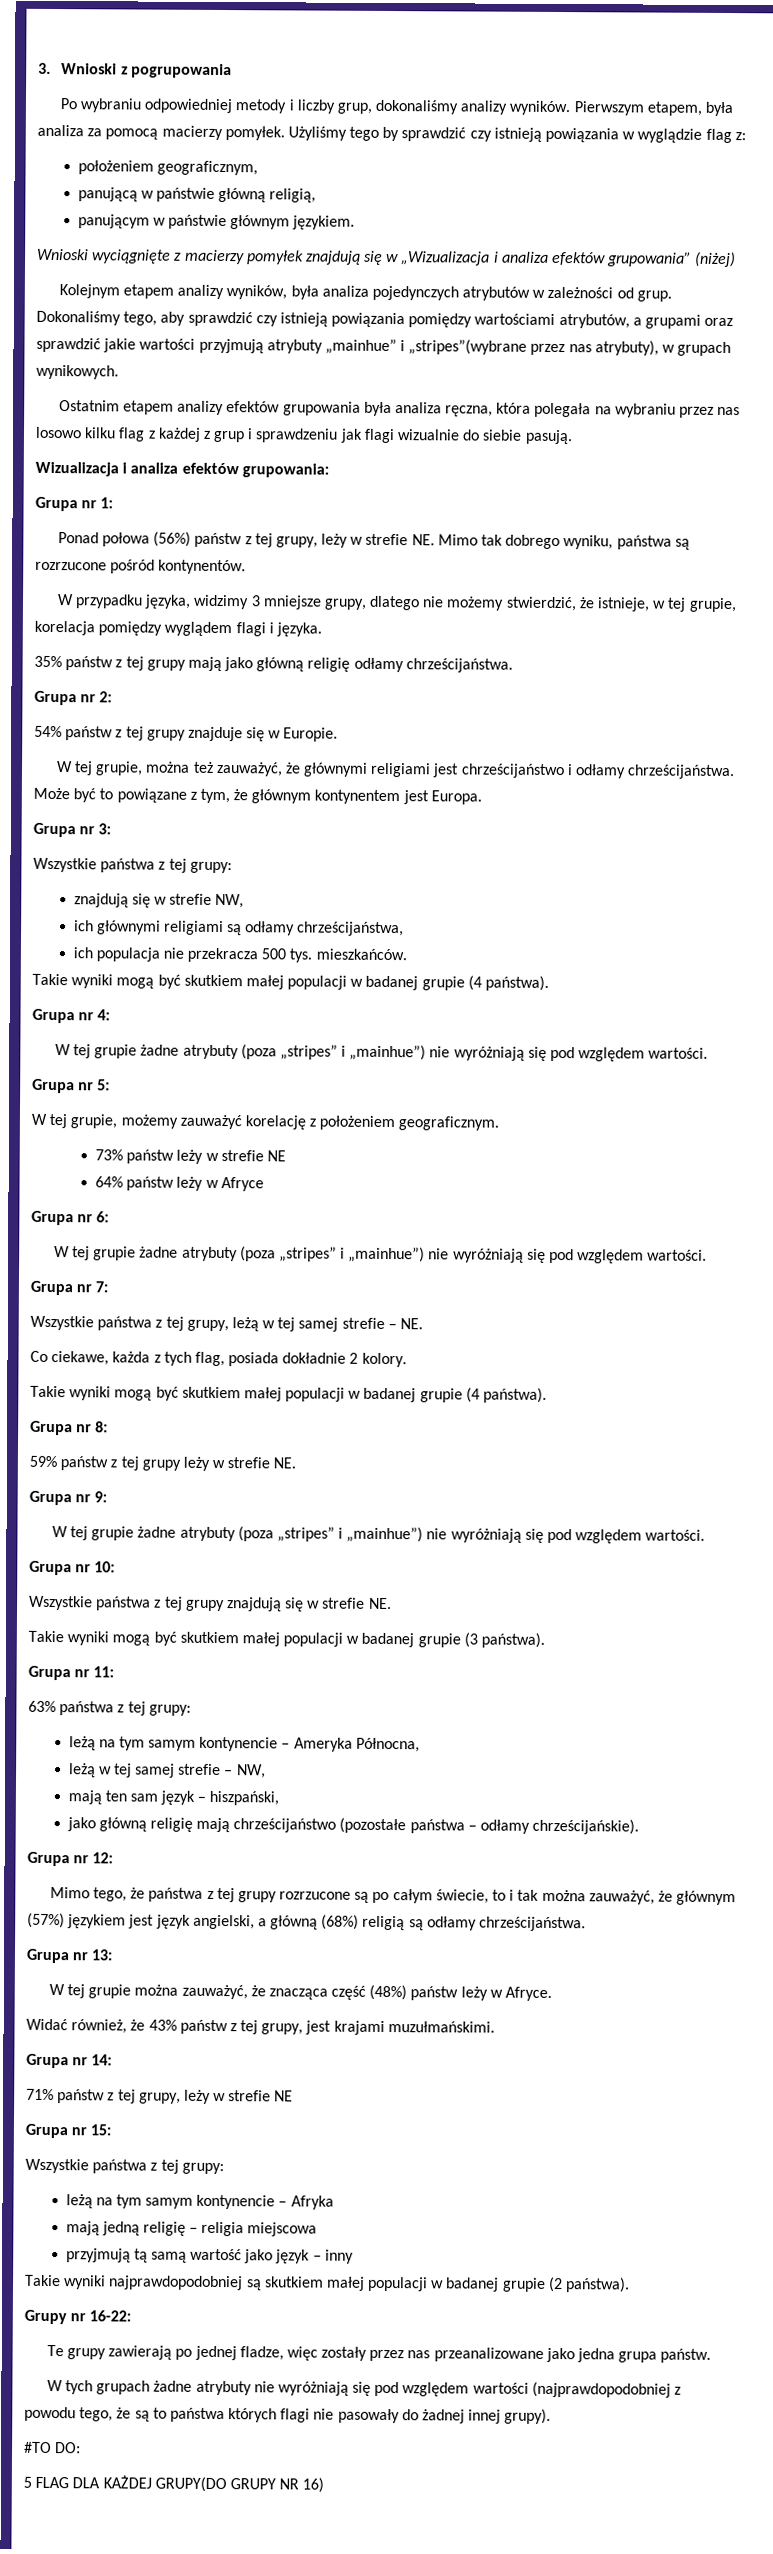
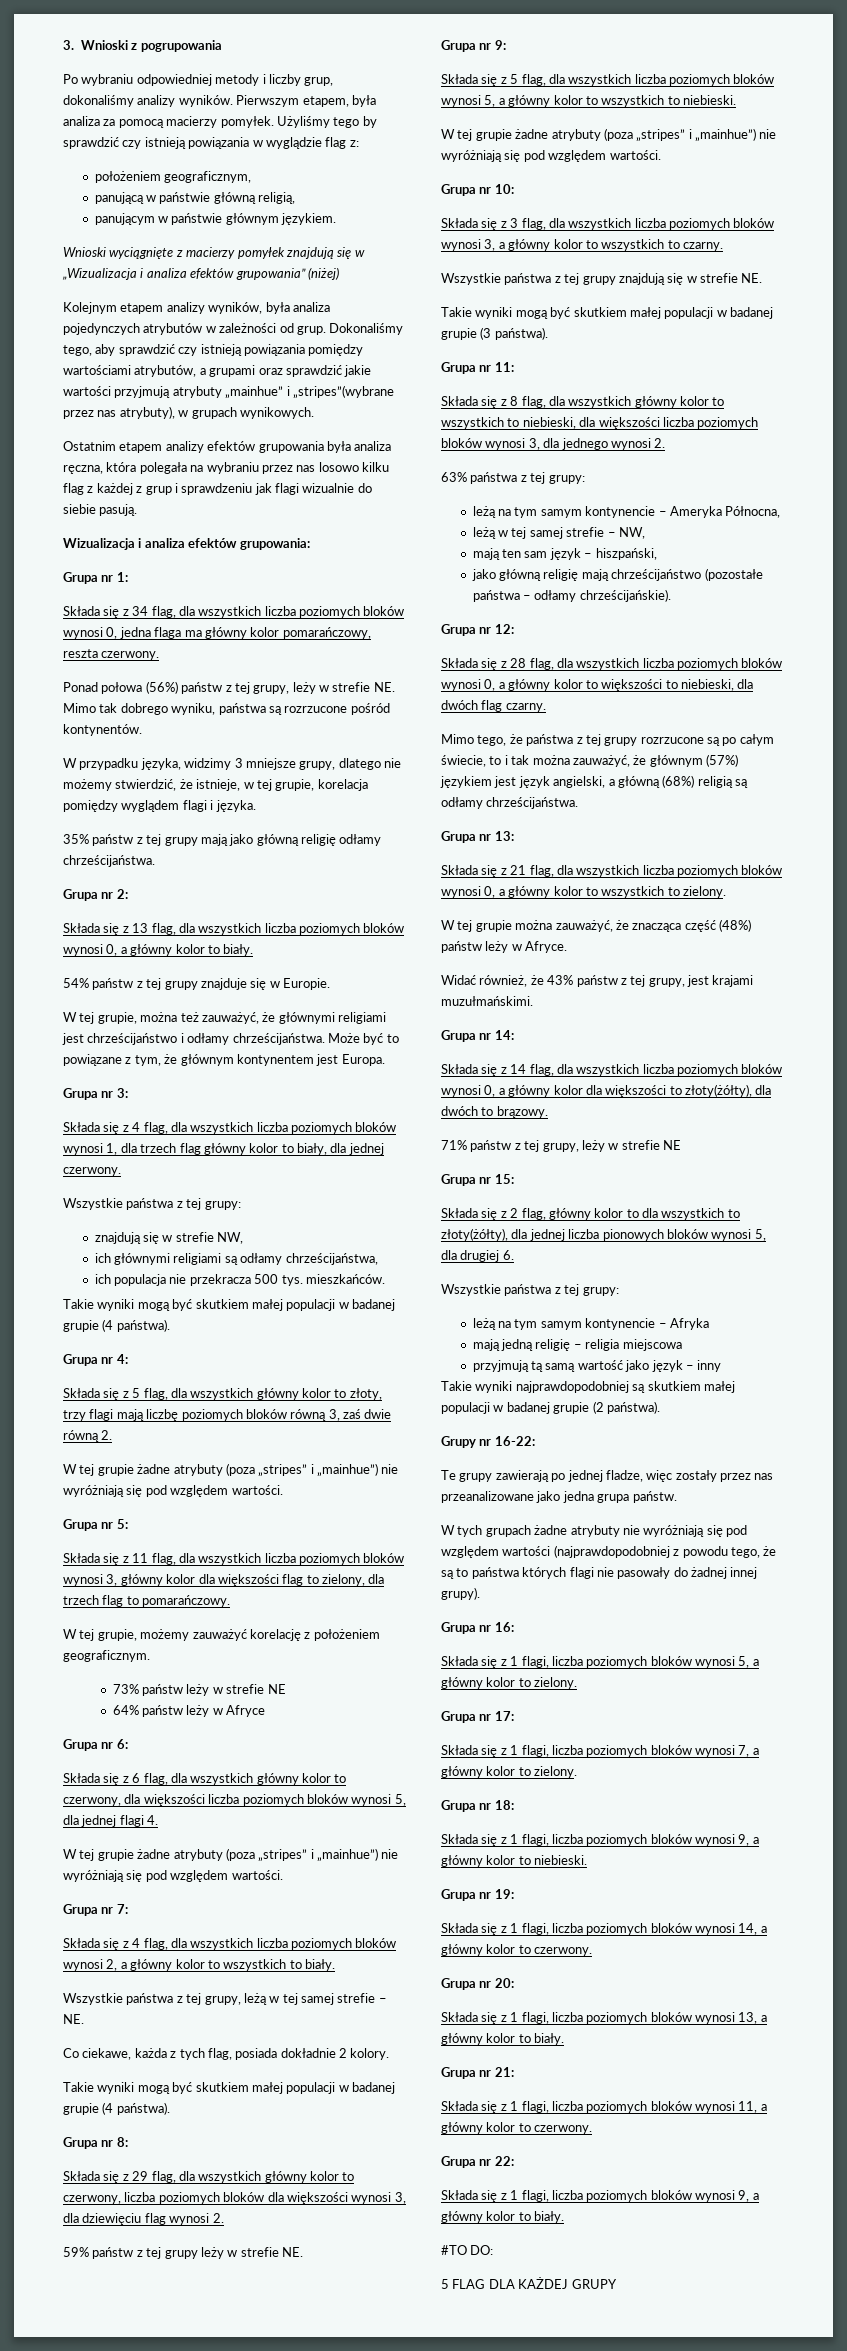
(114, 503) none -> [63,606,405,618] [63,627,371,639] [63,649,160,660] // Składa się z 34 flag, dla wszystkich liczba poziomych bloków wynosi 0, jedna flaga ma główny kolor pomarańczowy, reszta czerwony.
(113, 697) none -> [63,923,405,935] [63,944,254,956] // Składa się z 13 flag, dla wszystkich liczba poziomych bloków wynosi 0, a główny kolor to biały.
(112, 829) none -> [63,1122,397,1134] [63,1143,384,1155] [63,1167,121,1176] // Składa się z 4 flag, dla wszystkich liczba poziomych bloków wynosi 1, dla trzech flag główny kolor to biały, dla jednej czerwony.
(111, 1015) none -> [63,1388,382,1400] [63,1409,392,1421] [63,1430,113,1442] // Składa się z 5 flag, dla wszystkich główny kolor to złoty, trzy flagi mają liczbę poziomych bloków równą 3, zaś dwie równą 2.
(111, 1085) none -> [63,1553,405,1565] [63,1574,385,1586] [63,1595,231,1607] // Składa się z 11 flag, dla wszystkich liczba poziomych bloków wynosi 3, główny kolor dla większości flag to zielony, dla trzech flag to pomarańczowy.
(110, 1217) none -> [63,1773,347,1785] [63,1794,406,1806] [63,1815,159,1827] // Składa się z 6 flag, dla wszystkich główny kolor to czerwony, dla większości liczba poziomych bloków wynosi 5, dla jednej flagi 4.
(109, 1287) none -> [63,1938,397,1950] [63,1959,335,1971] // Składa się z 4 flag, dla wszystkich liczba poziomych bloków wynosi 2, a główny kolor to wszystkich to biały.
(109, 1427) none -> [63,2171,355,2183] [63,2192,406,2204] [63,2213,224,2225] // Składa się z 29 flag, dla wszystkich główny kolor to czerwony, liczba poziomych bloków dla większości wynosi 3, dla dziewięciu flag wynosi 2.
(108, 1497) none -> [441,74,775,86] [441,95,736,107] // Składa się z 5 flag, dla wszystkich liczba poziomych bloków wynosi 5, a główny kolor to wszystkich to niebieski.
(116, 1567) none -> [441,218,775,230] [441,239,723,251] // Składa się z 3 flag, dla wszystkich liczba poziomych bloków wynosi 3, a główny kolor to wszystkich to czarny.
(115, 1672) none -> [441,396,725,408] [441,417,759,429] [441,438,666,450] // Składa się z 8 flag, dla wszystkich główny kolor to wszystkich to niebieski, dla większości liczba poziomych bloków wynosi 3, dla jednego wynosi 2.
(114, 1858) none -> [441,658,783,670] [441,679,754,691] [441,700,546,712] // Składa się z 28 flag, dla wszystkich liczba poziomych bloków wynosi 0, a główny kolor to większości to niebieski, dla dwóch flag czarny.
(114, 1955) none -> [441,865,783,877] [441,886,726,898] // Składa się z 21 flag, dla wszystkich liczba poziomych bloków wynosi 0, a główny kolor to wszystkich to zielony.
(113, 2060) none -> [441,1064,783,1076] [441,1084,772,1097] [441,1106,548,1118] // Składa się z 14 flag, dla wszystkich liczba poziomych bloków wynosi 0, a główny kolor dla większości to złoty(żółty), dla dwóch to brązowy.
(112, 2130) none -> [441,1208,740,1220] [441,1228,766,1241] [441,1250,514,1262] // Składa się z 2 flag, główny kolor to dla wszystkich to złoty(żółty), dla jednej liczba pionowych bloków wynosi 5, dla drugiej 6.
(552, 2416) none -> [441,1622,514,1634] [441,1656,759,1668] [441,1677,578,1689] [441,1711,514,1723] [441,1745,759,1757] [441,1766,578,1778] [441,1800,514,1812] [441,1834,759,1846] [441,1855,588,1867] [441,1889,514,1901] [441,1923,767,1935] [441,1944,593,1956] [441,1978,514,1990] [441,2012,767,2024] [441,2033,565,2045] [441,2067,514,2079] [441,2101,767,2113] [441,2122,593,2134] [441,2156,514,2168] [441,2190,759,2202] [441,2211,565,2223] // Grupa nr 16: // Składa się z 1 flagi, liczba poziomych bloków wynosi 5, a główny kolor to zielony. // Grupa nr 17: // Składa się z 1 flagi, liczba poziomych bloków wynosi 7, a główny kolor to zielony. // Grupa nr 18: // Składa się z 1 flagi, liczba poziomych bloków wynosi 9, a główny kolor to niebieski. // Grupa nr 19: // Składa się z 1 flagi, liczba poziomych bloków wynosi 14, a główny kolor to czerwony. // Grupa nr 20: // Składa się z 1 flagi, liczba poziomych bloków wynosi 13, a główny kolor to biały. // Grupa nr 21: // Składa się z 1 flagi, liczba poziomych bloków wynosi 11, a główny kolor to czerwony. // Grupa nr 22: // Składa się z 1 flagi, liczba poziomych bloków wynosi 9, a główny kolor to biały.
[154,2476,325,2493] GRUPY(DO GRUPY NR 16) -> [571,2279,617,2289] GRUPY

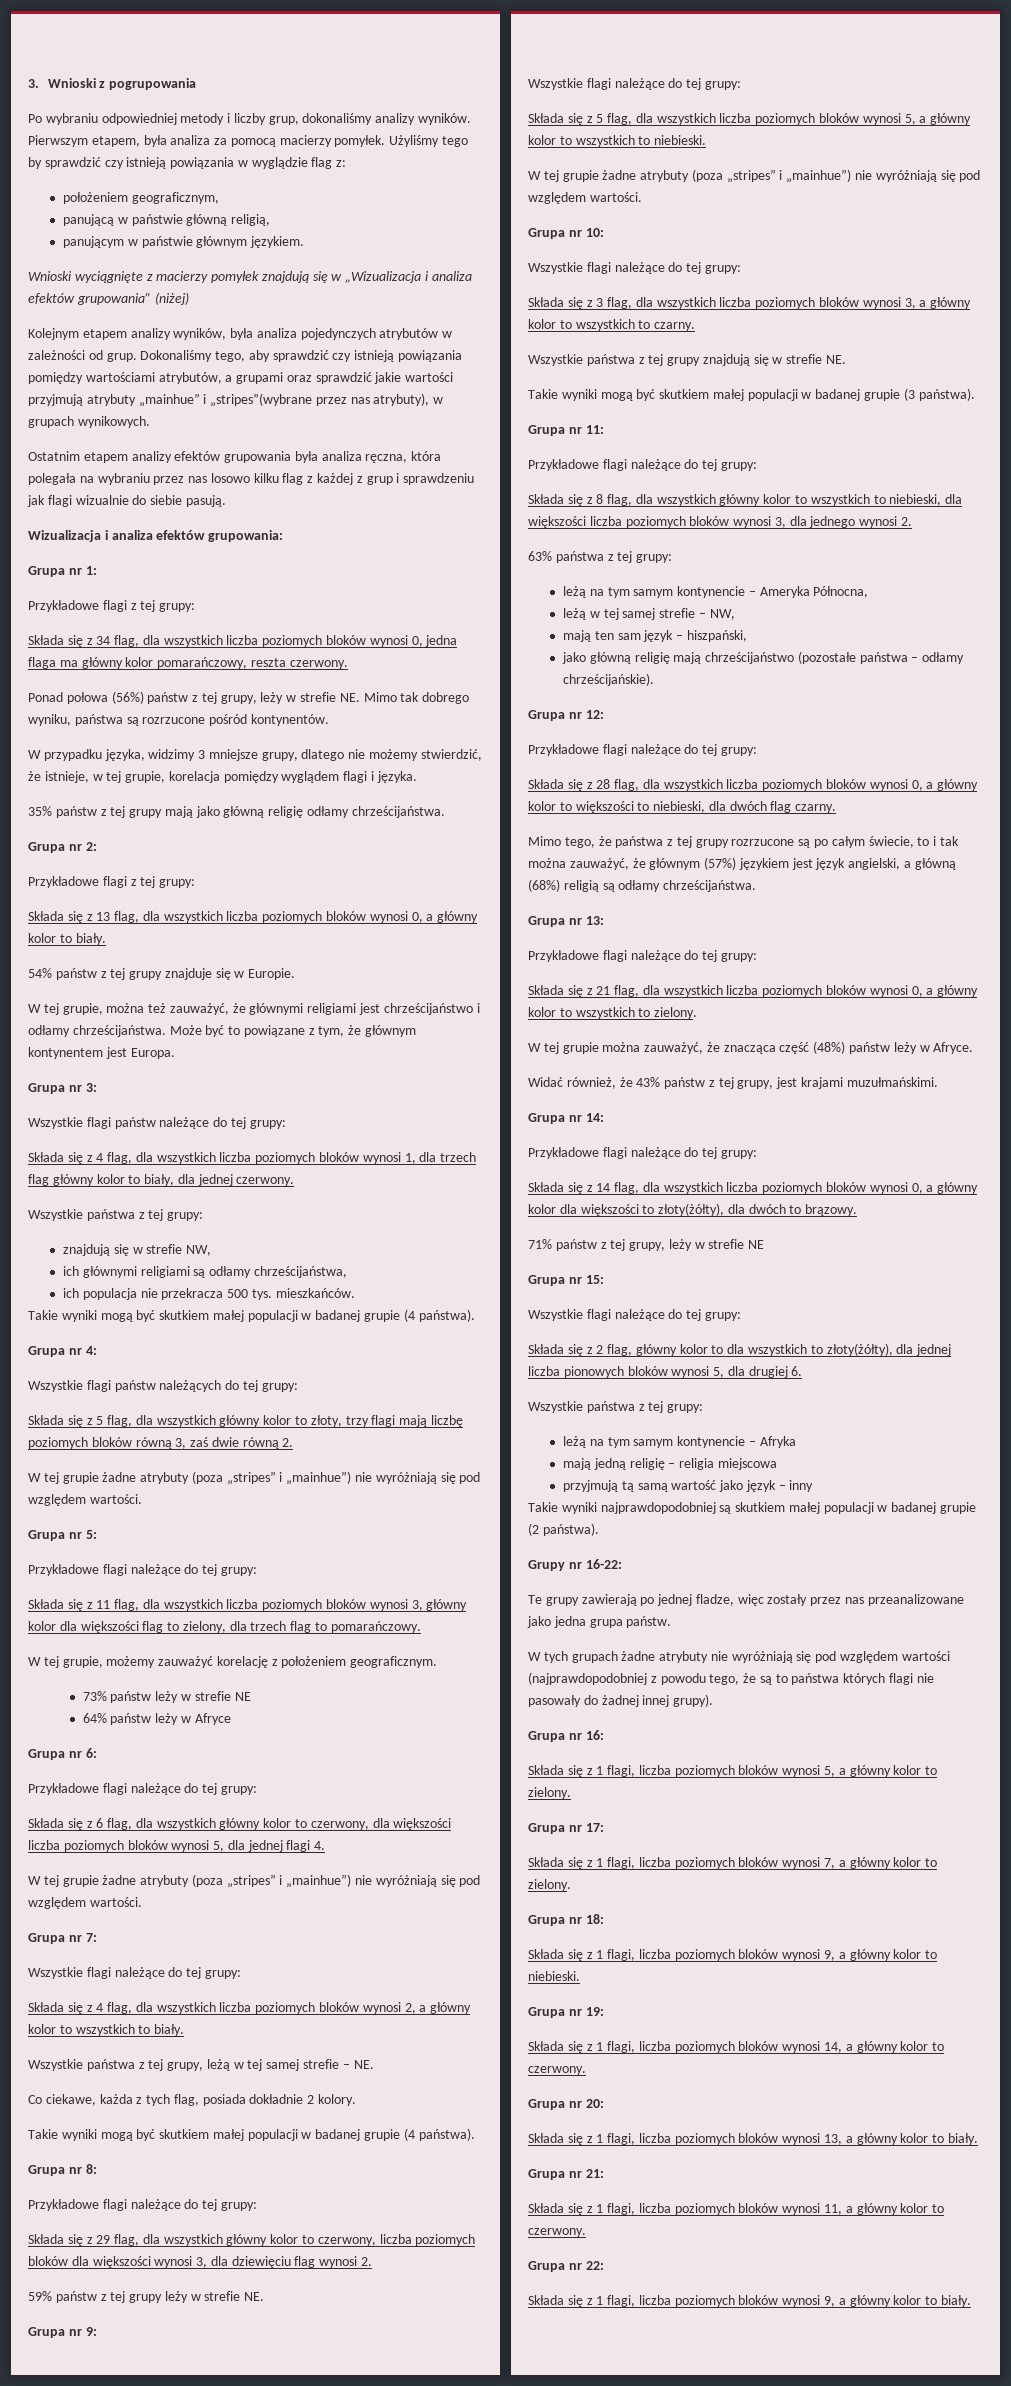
(128, 577) none -> [28,600,196,612] // Przykładowe flagi z tej grupy:
(128, 894) none -> [28,876,196,888] // Przykładowe flagi z tej grupy:
(128, 1093) none -> [28,1117,286,1129] // Wszystkie flagi państw należące do tej grupy:
(128, 1359) none -> [28,1380,298,1392] // Wszystkie flagi państw należących do tej grupy:
(128, 1524) none -> [28,1564,257,1576] // Przykładowe flagi należące do tej grupy:
(128, 1744) none -> [28,1783,257,1795] // Przykładowe flagi należące do tej grupy:
(128, 1909) none -> [28,1967,241,1979] // Wszystkie flagi należące do tej grupy:
(128, 2142) none -> [28,2199,257,2211] // Przykładowe flagi należące do tej grupy:
(506, 45) none -> [528,78,741,90] // Wszystkie flagi należące do tej grupy:
(514, 189) none -> [528,262,741,274] // Wszystkie flagi należące do tej grupy:
(514, 367) none -> [528,459,757,471] // Przykładowe flagi należące do tej grupy:
(514, 629) none -> [528,744,757,756] // Przykładowe flagi należące do tej grupy:
(514, 836) none -> [528,950,757,962] // Przykładowe flagi należące do tej grupy:
(514, 1035) none -> [528,1147,757,1159] // Przykładowe flagi należące do tej grupy:
(514, 1179) none -> [528,1309,741,1321] // Wszystkie flagi należące do tej grupy:
[441,2245,494,2255] [441,2277,617,2289] // #TO DO: // 5 FLAG DLA KAŻDEJ GRUPY -> (971, 2301) none

